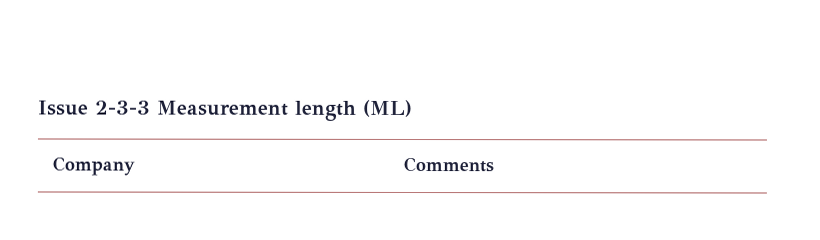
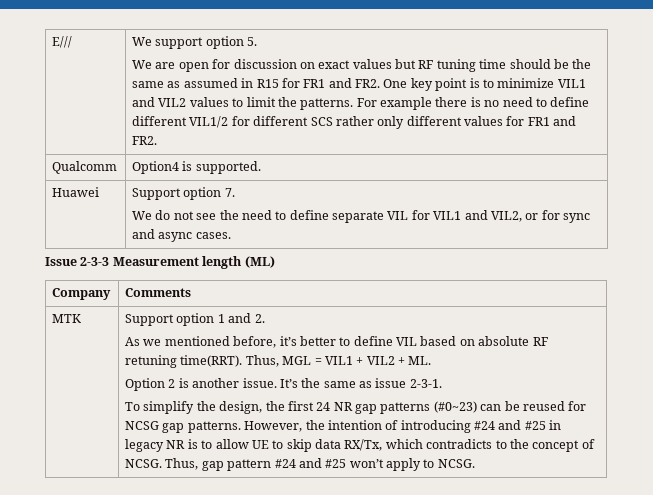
(38, 108) none -> [52,36,73,48] [132,36,258,49] [132,59,592,72] [132,78,586,91] [132,97,590,110] [132,116,577,129] [132,136,158,145] [52,161,118,174] [132,161,261,174] [52,187,100,197] [132,187,235,200] [132,210,591,223] [132,229,231,242] E/// | We support option 5. // We are open for discussion on exact values but RF tuning time should be the same as assumed in R15 for FR1 and FR2. One key point is to minimize VIL1 and VIL2 values to limit the patterns. For example there is no need to define different VIL1/2 for different SCS rather only different values for FR1 and FR2. // Qualcomm | Option4 is supported. // Huawei | Support option 7. // We do not see the need to define separate VIL for VIL1 and VIL2, or for sync and async cases. //
(494, 164) none -> [52,314,82,323] [125,313,265,326] [125,336,548,348] [125,355,432,368] [125,378,442,391] [125,401,587,414] [125,420,562,433] [125,439,595,452] [125,458,475,471] // MTK | Support option 1 and 2. // As we mentioned before, it’s better to define VIL based on absolute RF retuning time(RRT). Thus, MGL = VIL1 + VIL2 + ML. // Option 2 is another issue. It’s the same as issue 2-3-1. // To simplify the design, the first 24 NR gap patterns (#0~23) can be reused for NCSG gap patterns. However, the intention of introducing #24 and #25 in legacy NR is to allow UE to skip data RX/Tx, which contradicts to the concept of NCSG. Thus, gap pattern #24 and #25 won’t apply to NCSG.

